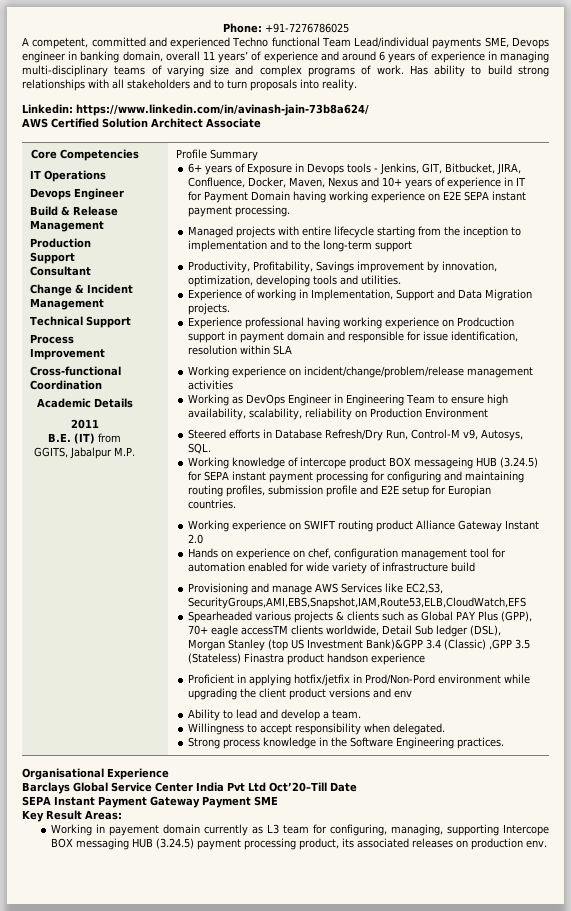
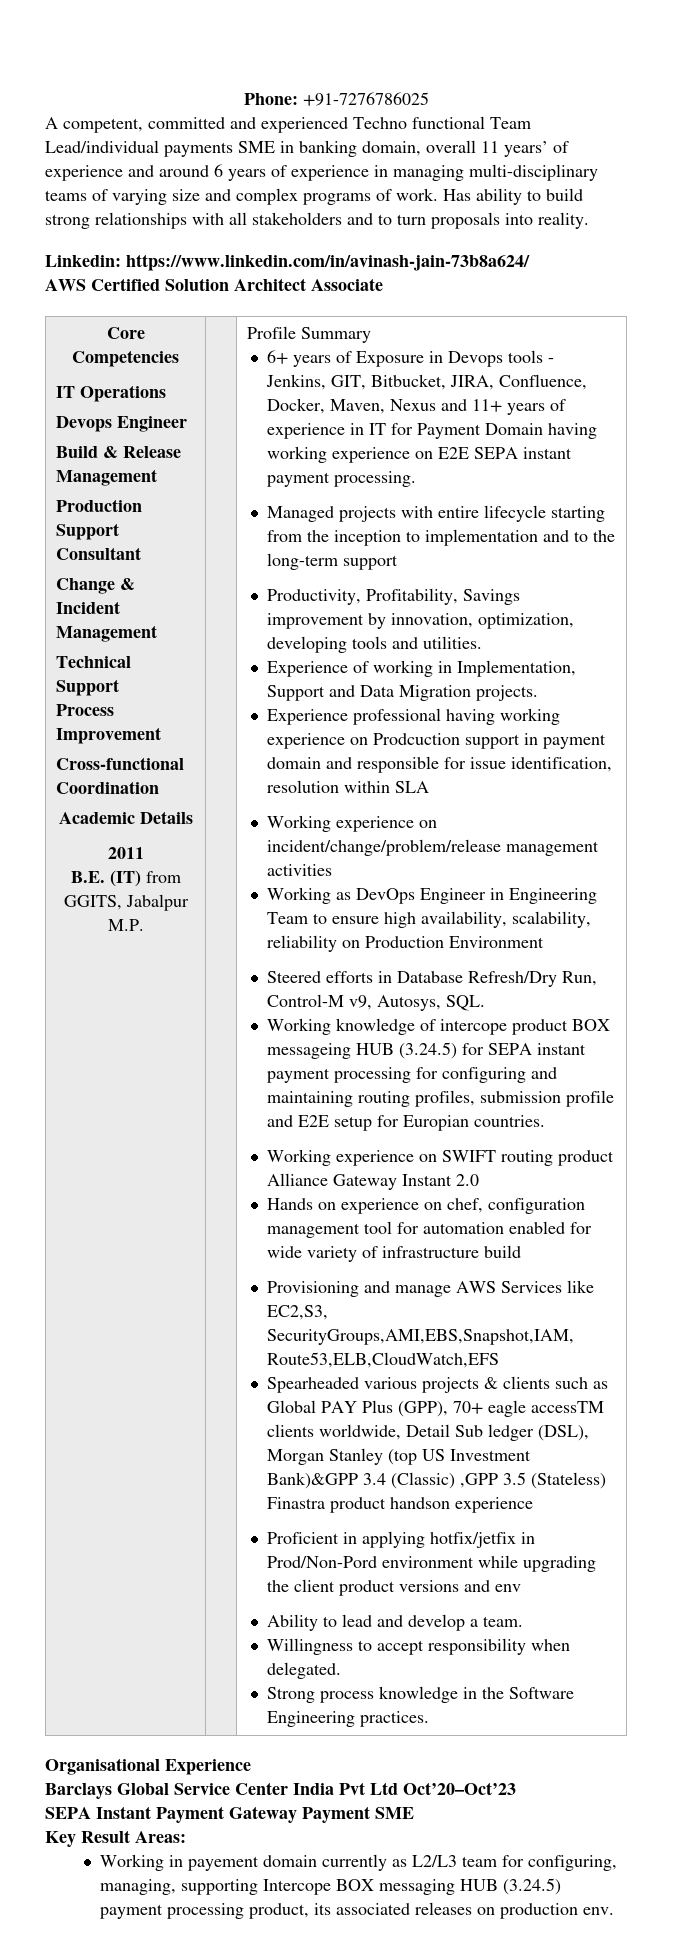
[484,37,549,49] [22,51,66,63] SME, Devops engineer -> [238,141,275,153] SME
[382,177,403,187] 10+ -> [472,399,503,412] 11+
[269,782,357,792] Oct’20–Till Date -> [403,1782,516,1795] Oct’20–Oct’23
[266,824,279,834] L3 -> [412,1855,458,1867] L2/L3

